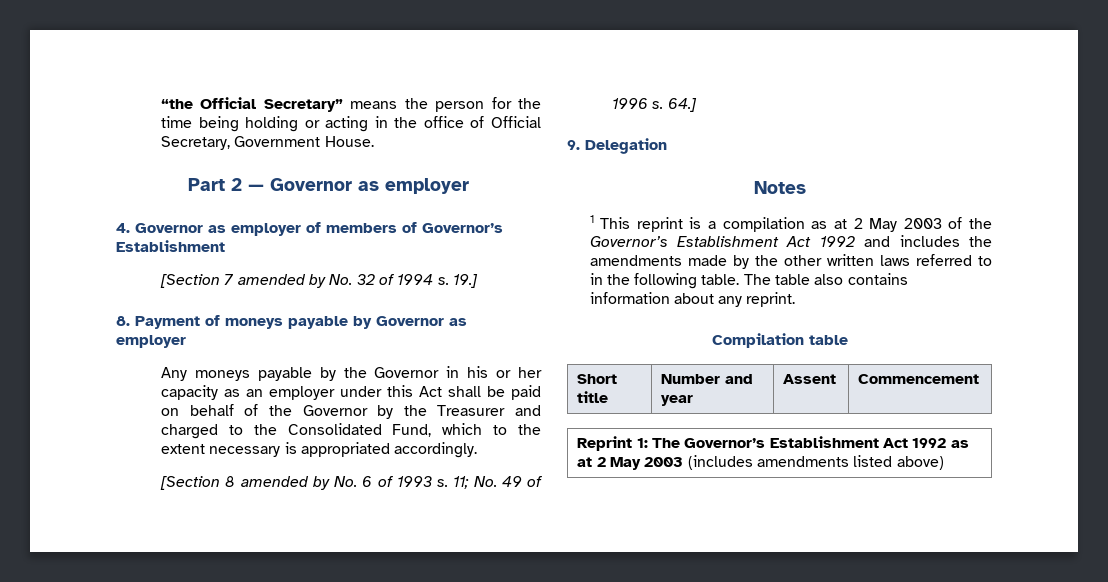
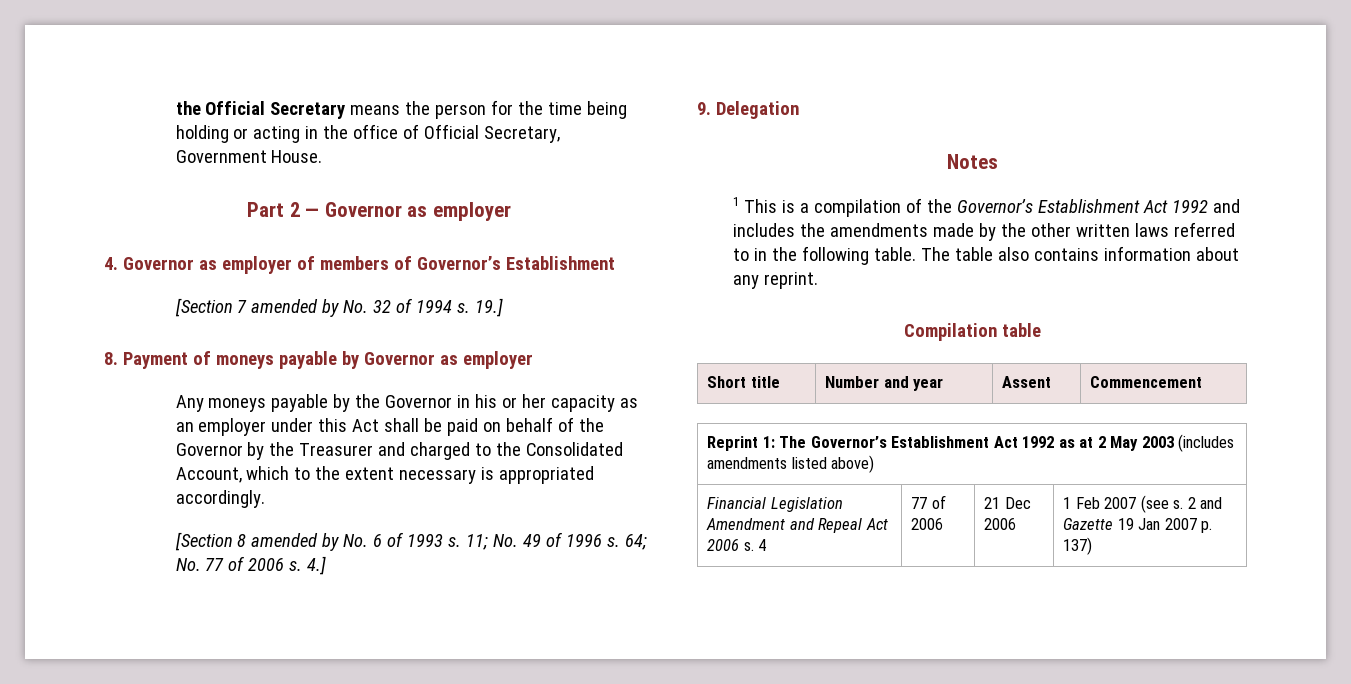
[161,97,343,112] “the Official Secretary” -> [175,101,346,119] the Official Secretary
[392,424,432,437] Fund, -> [175,467,242,483] Account,
[667,98,697,112] 64.] -> [625,534,648,550] [175,556,327,575] 64; No. 77 of 2006 s. 4.]
[636,217,683,232] reprint -> (777, 206) none
[811,218,942,232] as at 2 May 2003 -> (901, 208) none
(944, 463) none -> [707,497,843,512] [706,518,888,533] [707,539,767,551] [911,495,946,509] [911,518,944,530] [984,497,1031,509] [984,518,1017,530] [1063,495,1223,513] [1063,518,1213,533] [1063,537,1093,555] // Financial Legislation Amendment and Repeal Act 2006 s. 4 | 77 of 2006 | 21 Dec 2006 | 1 Feb 2007 (see s. 2 and Gazette 19 Jan 2007 p. 137)

